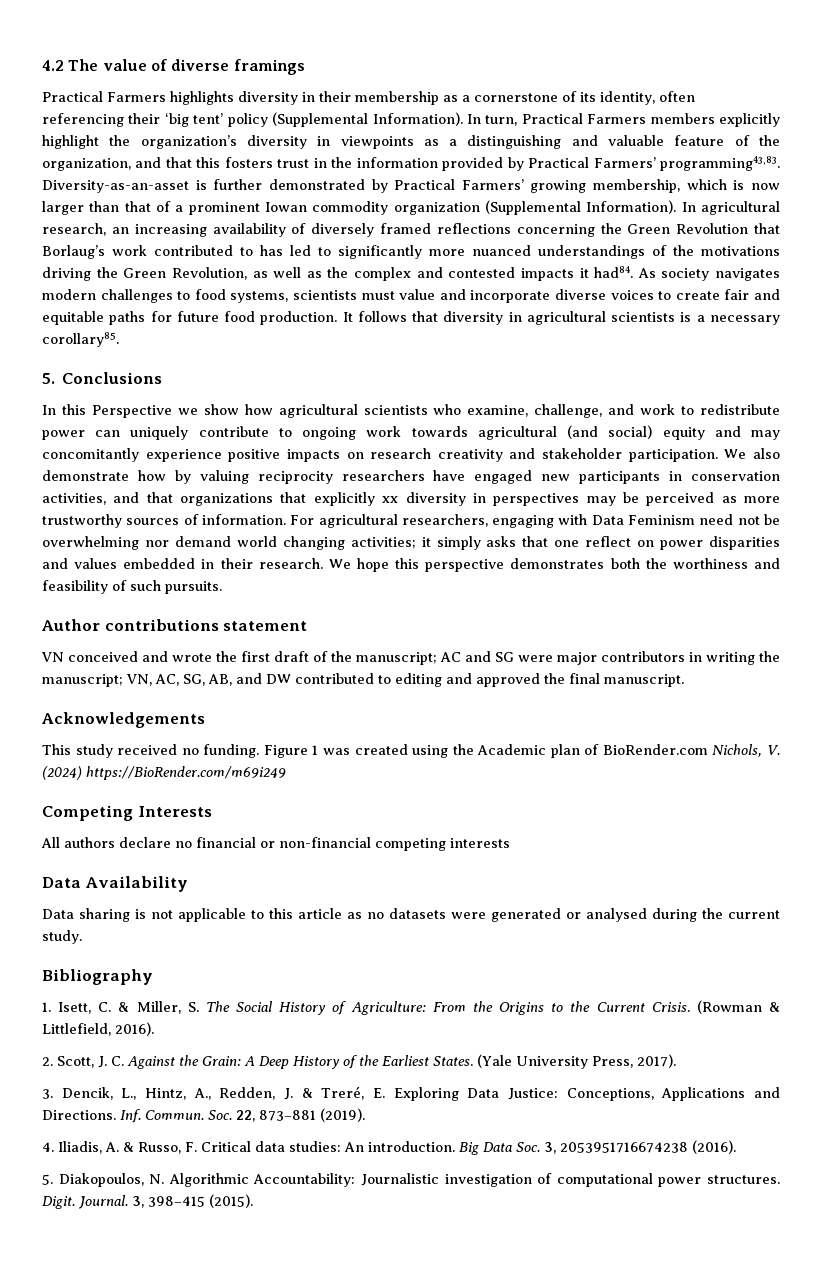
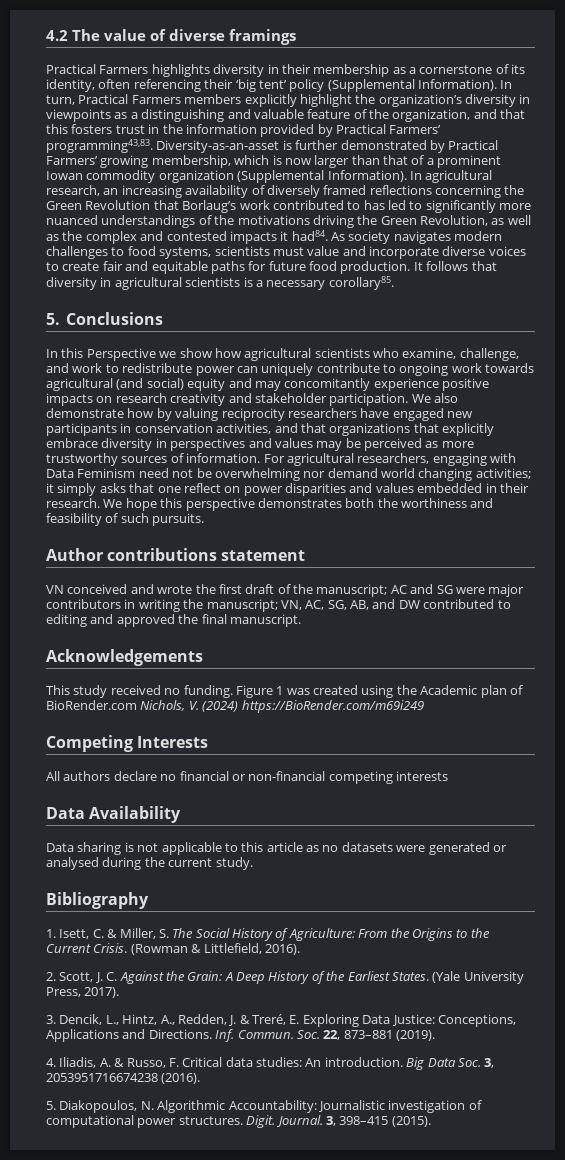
[382,496,399,503] xx -> [46,438,98,448] embrace
(580, 499) none -> [248,438,313,448] and values

